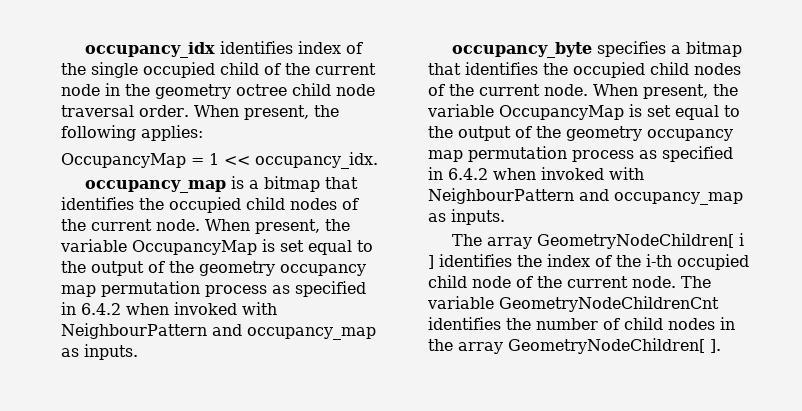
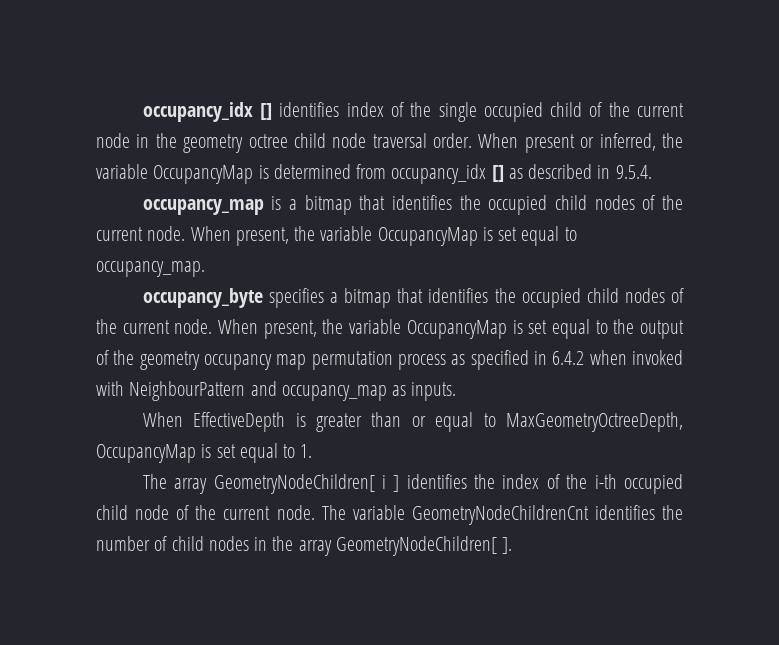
[84,42,215,58] occupancy_idx -> [142,102,273,122] occupancy_idx []
[243,105,339,120] [61,125,203,141] [61,152,378,169] present, the following applies: // OccupancyMap = 1 << occupancy_idx. -> [524,133,683,153] [96,164,652,184] present or inferred, the variable OccupancyMap is determined from occupancy_idx [] as described in 9.5.4.
[61,261,366,276] [61,281,366,297] [61,302,277,315] [61,323,376,340] [61,344,138,360] the output of the geometry occupancy map permutation process as specified in 6.4.2 when invoked with NeighbourPattern and occupancy_map as inputs. -> [96,261,205,277] occupancy_map.
(505, 217) none -> [142,412,684,432] [96,443,313,463] // When EffectiveDepth is greater than or equal to MaxGeometryOctreeDepth, OccupancyMap is set equal to 1.

